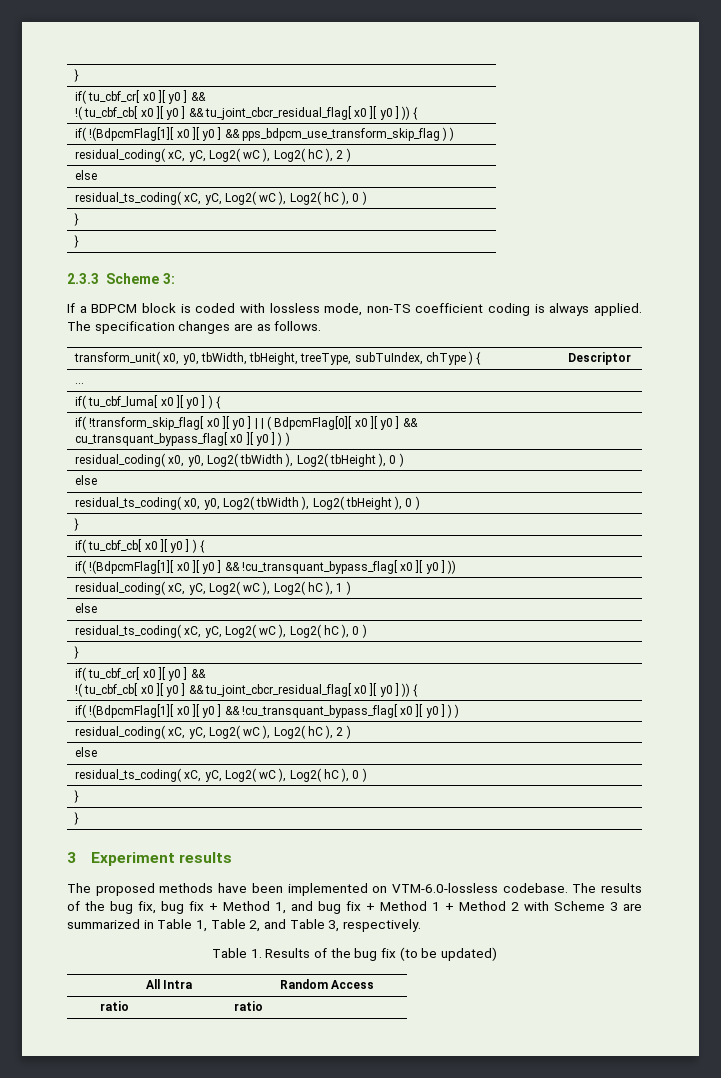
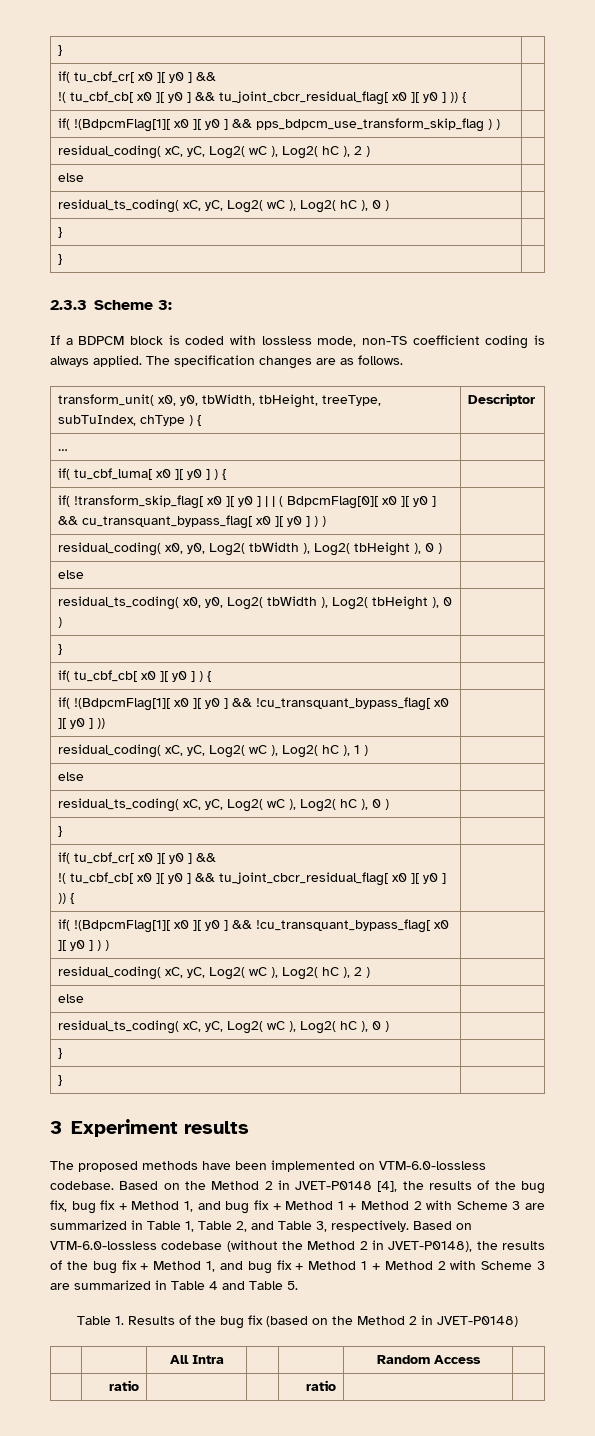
[572,883,597,893] The -> [119,1180,424,1192] Based on the Method 2 in JVET-P0148 [4], the
(421, 925) none -> [413,1221,472,1230] [50,1240,545,1252] [50,1260,545,1274] [50,1280,298,1290] Based on VTM-6.0-lossless codebase (without the Method 2 in JVET-P0148), the results of the bug fix + Method 1, and bug fix + Method 1 + Method 2 with Scheme 3 are summarized in Table 4 and Table 5.
[399,947,497,961] (to be updated) -> [266,1315,518,1327] (based on the Method 2 in JVET-P0148)

